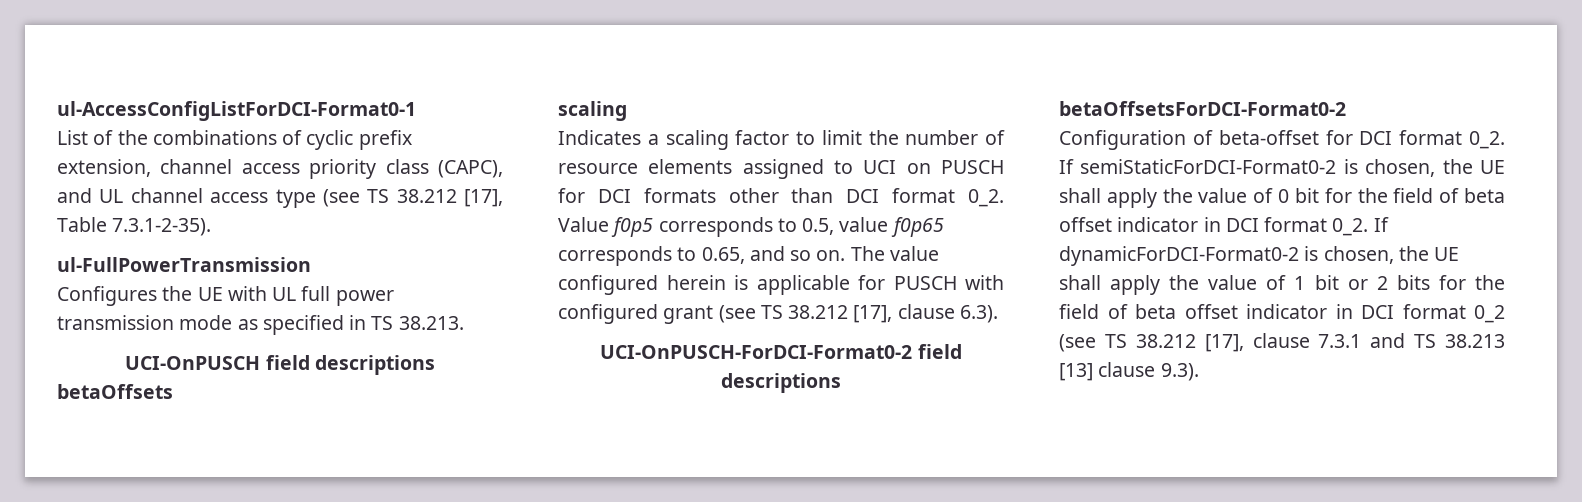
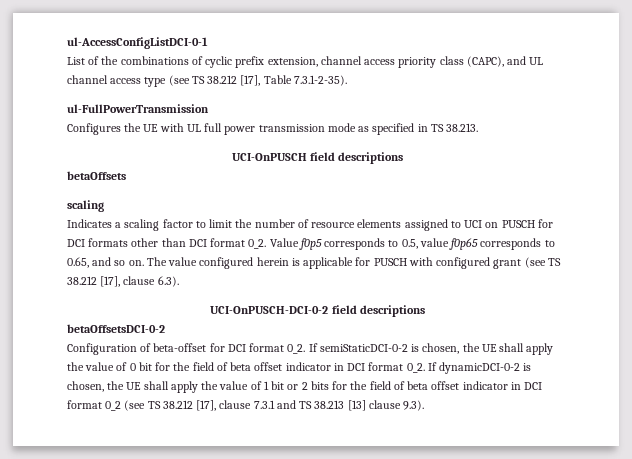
[57,101,416,121] ul-AccessConfigListForDCI-Format0-1 -> [67,37,208,49] ul-AccessConfigListDCI-0-1
[600,344,962,359] [721,373,841,393] [1059,101,1346,116] UCI-OnPUSCH-ForDCI-Format0-2 field descriptions // betaOffsetsForDCI-Format0-2 -> [210,305,425,317] [67,324,165,333] UCI-OnPUSCH-DCI-0-2 field descriptions // betaOffsetsDCI-0-2
[1080,159,1337,174] semiStaticForDCI-Format0-2 -> [319,344,408,352] semiStaticDCI-0-2
[1059,246,1299,266] dynamicForDCI-Format0-2 -> [439,362,521,374] dynamicDCI-0-2

